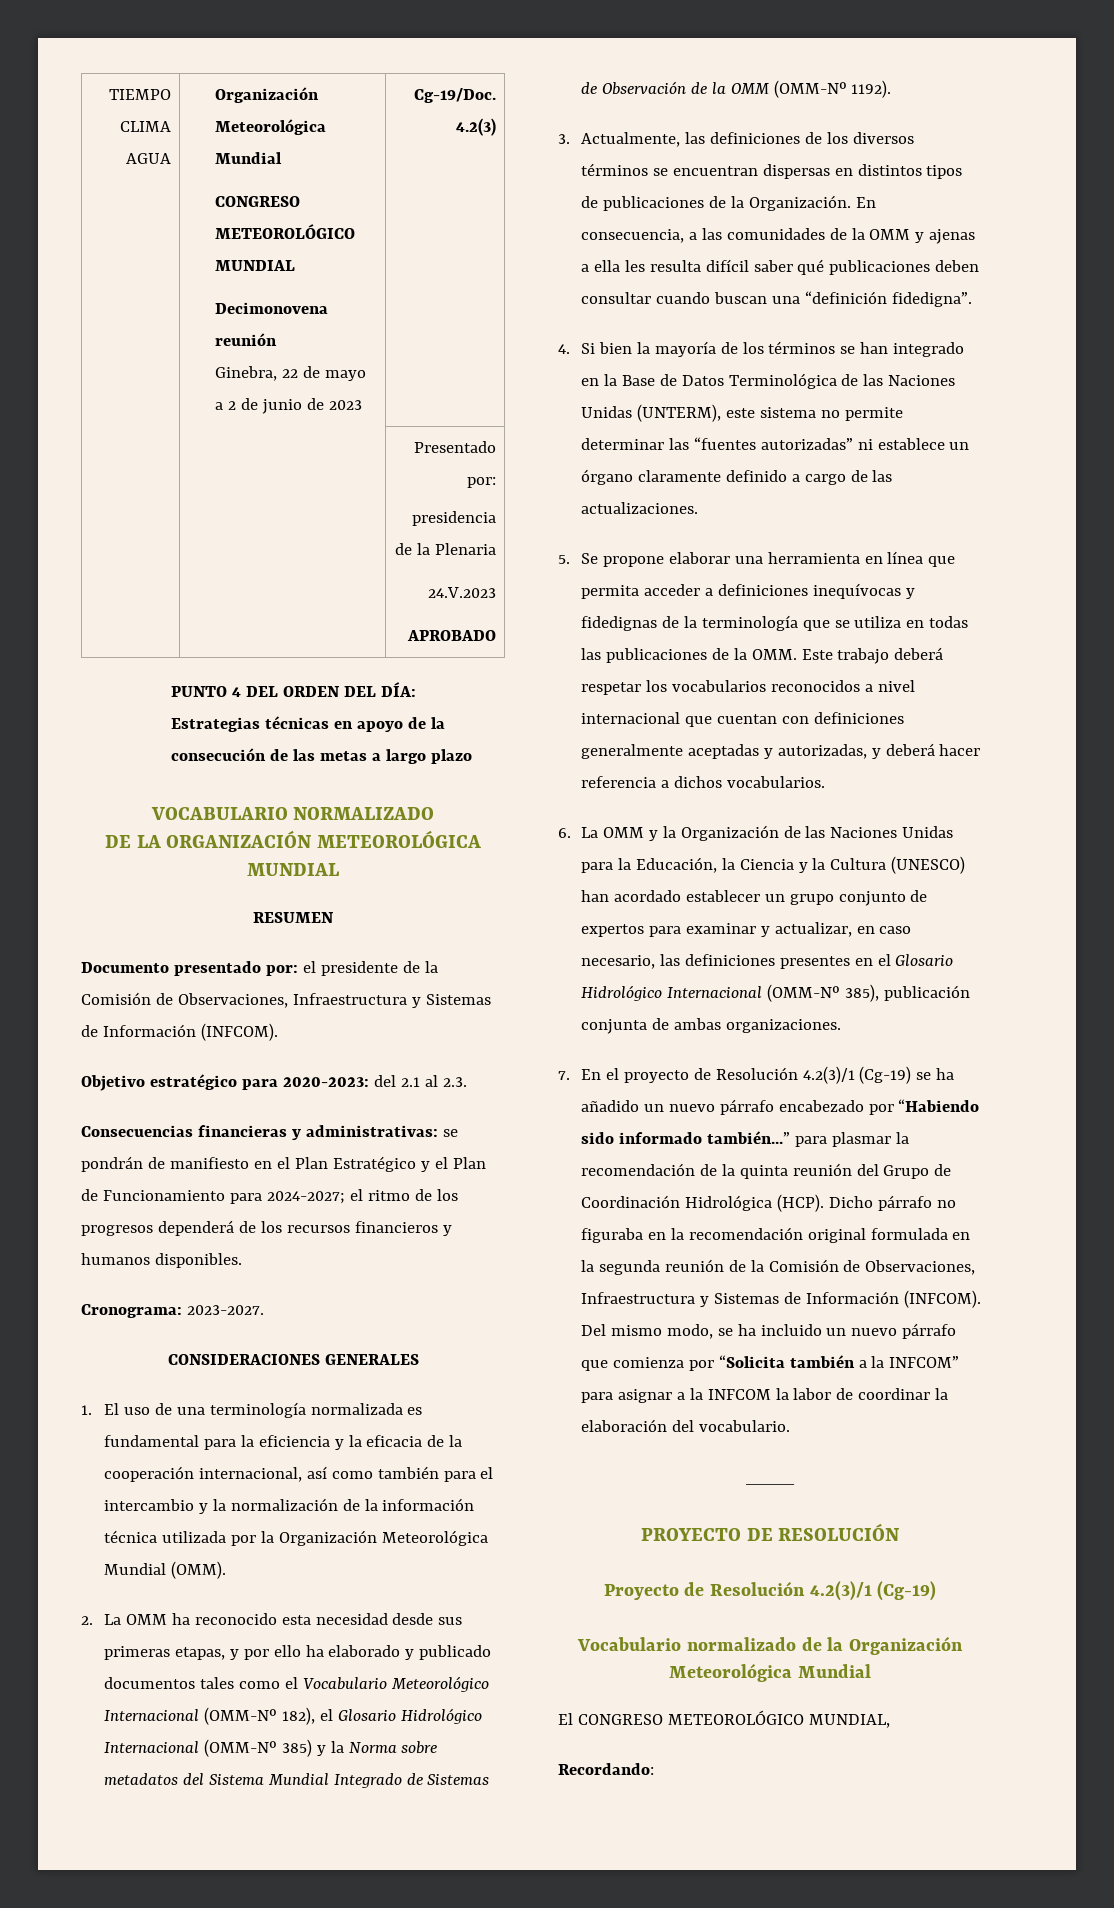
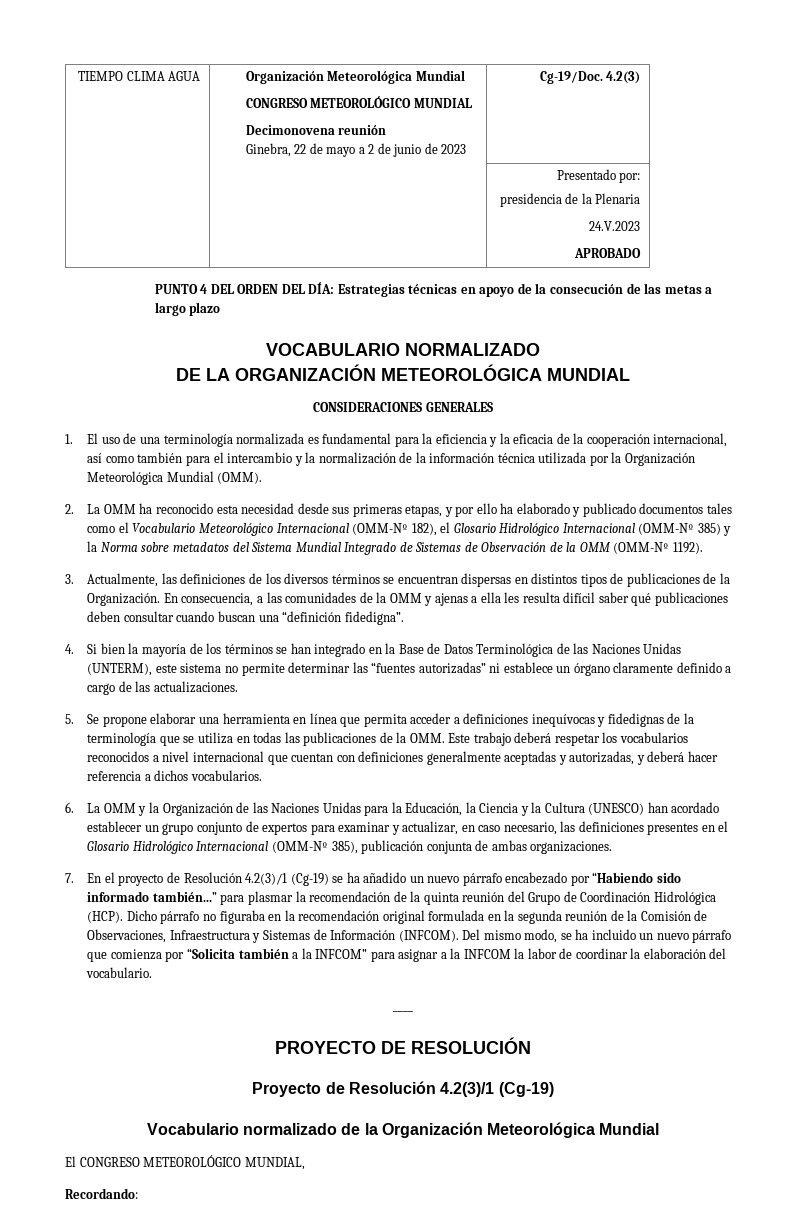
[253,912,334,923] [81,961,438,976] [81,992,491,1008] [81,1023,278,1041] [81,1074,467,1091] [81,1125,458,1140] [81,1156,486,1172] [81,1189,458,1204] [81,1220,452,1236] [81,1253,242,1268] [81,1304,264,1318] // RESUMEN // Documento presentado por: el presidente de la Comisión de Observaciones, Infraestructura y Sistemas de Información (INFCOM). // Objetivo estratégico para 2020-2023: del 2.1 al 2.3. // Consecuencias financieras y administrativas: se pondrán de manifiesto en el Plan Estratégico y el Plan de Funcionamiento para 2024-2027; el ritmo de los progresos dependerá de los recursos financieros y humanos disponibles. // Cronograma: 2023-2027. -> (630, 374) none

